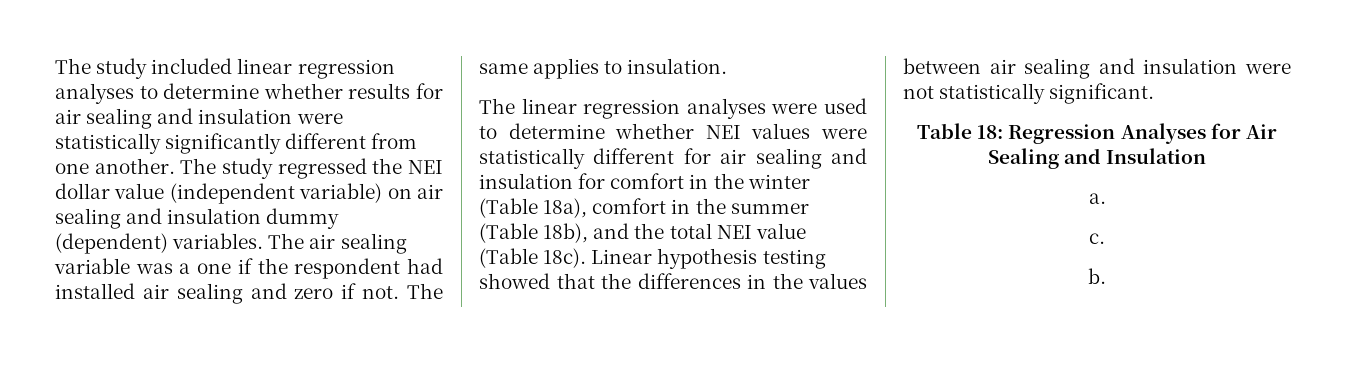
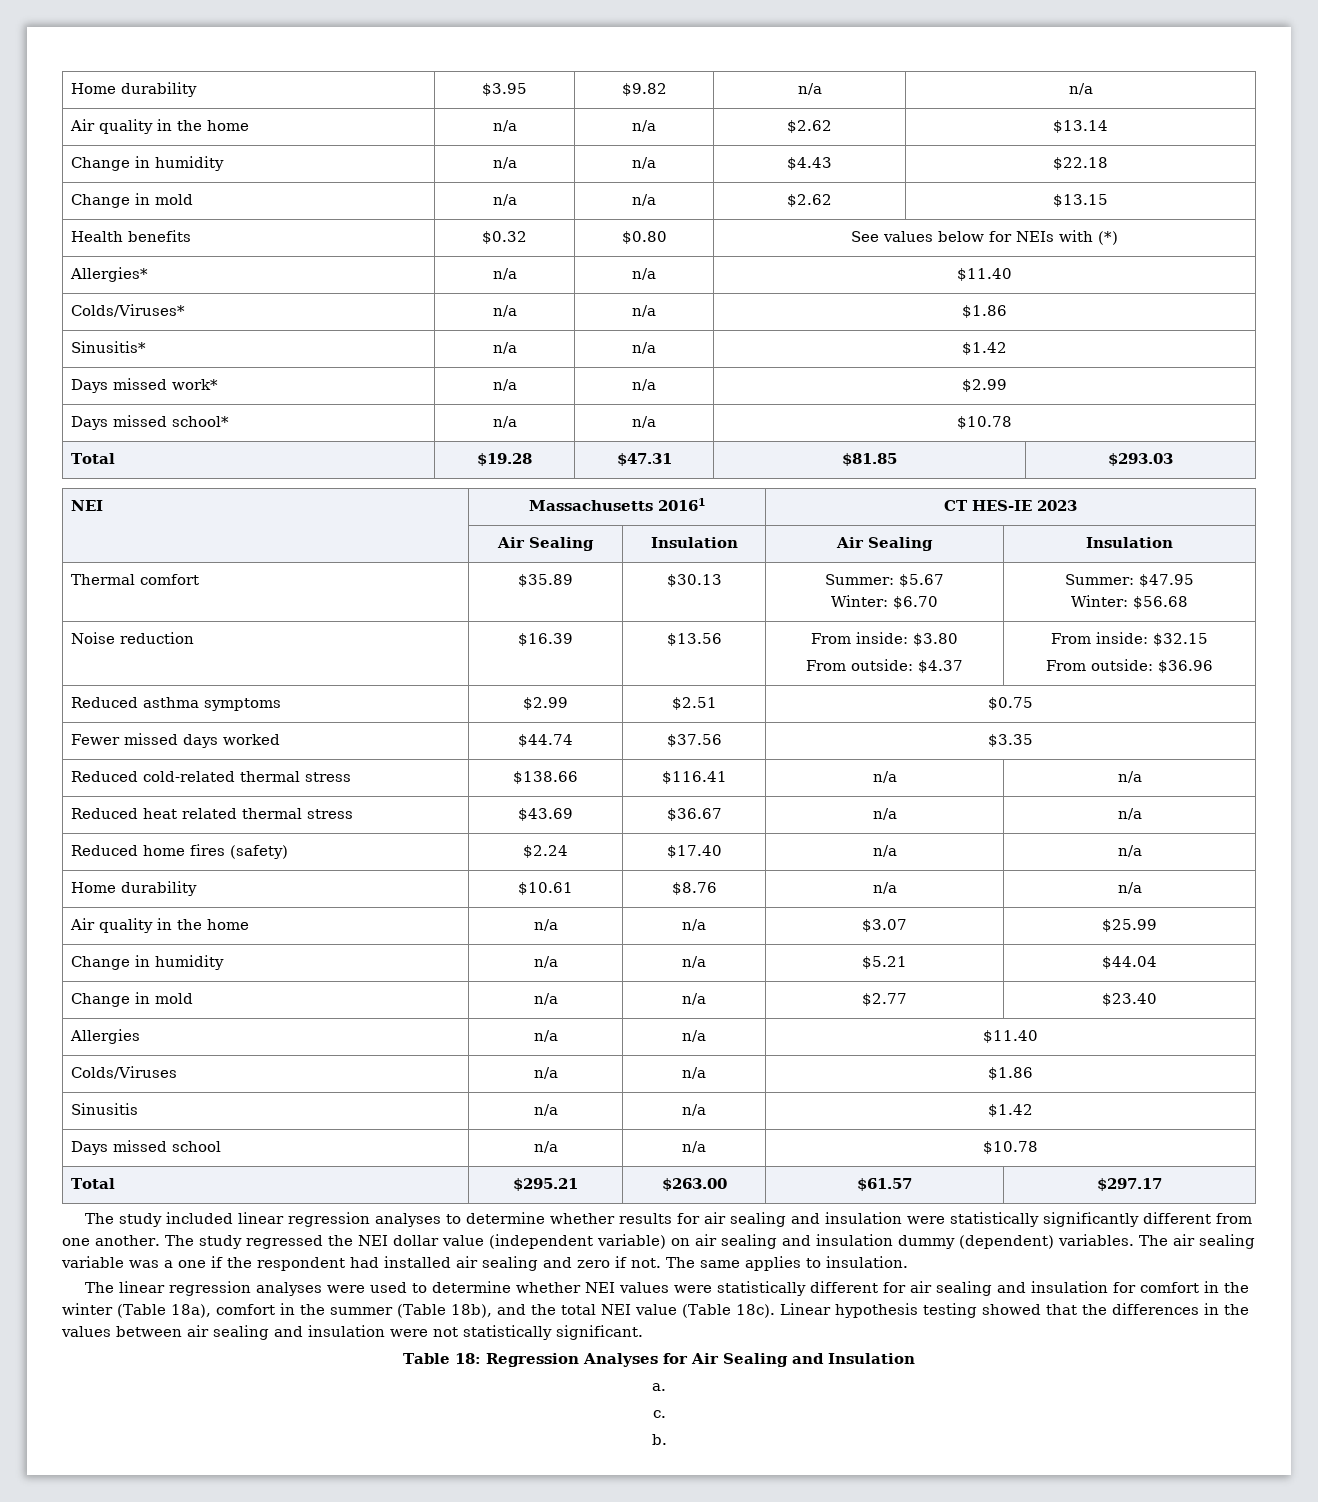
(55, 66) none -> [70,82,197,97] [482,83,527,96] [621,83,667,96] [797,83,822,95] [1068,83,1093,95] [69,119,249,134] [492,120,517,132] [632,120,656,132] [787,120,832,133] [1053,120,1108,133] [70,156,224,171] [492,157,517,169] [632,157,656,169] [787,157,832,170] [1053,157,1108,170] [70,193,193,208] [492,194,517,206] [632,194,656,206] [787,194,832,207] [1053,194,1108,207] [70,230,191,242] [482,231,527,244] [621,231,667,244] [850,230,1118,245] [69,267,148,282] [492,268,517,280] [632,268,656,280] [956,268,1012,281] [70,304,185,317] [492,305,517,317] [632,305,656,317] [961,305,1007,318] [70,341,146,353] [492,342,517,354] [632,342,656,354] [961,342,1007,355] [70,378,218,393] [492,379,517,391] [632,379,656,391] [961,379,1007,392] [70,415,229,430] [492,416,517,428] [632,416,656,428] [956,416,1012,429] [70,453,115,464] [477,453,532,466] [616,453,672,466] [842,453,897,466] [1108,453,1173,466] [70,500,103,511] [528,498,706,511] [944,500,1077,511] [497,537,594,551] [650,537,738,548] [836,537,933,551] [1086,537,1173,548] [70,574,199,585] [518,574,573,587] [666,574,722,587] [825,574,944,587] [831,595,938,609] [1065,574,1194,587] [1071,595,1188,609] [70,632,194,644] [518,633,573,646] [666,633,722,646] [811,632,958,646] [806,659,963,673] [1051,632,1208,646] [1046,659,1213,673] [70,697,281,711] [523,697,568,710] [671,697,717,710] [988,697,1033,710] [70,733,280,748] [518,734,573,747] [666,734,722,747] [988,734,1033,747] [70,771,351,782] [513,771,578,784] [661,771,727,784] [872,771,897,783] [1117,771,1142,783] [70,808,353,819] [518,808,573,821] [666,808,722,821] [872,808,897,820] [1117,808,1142,820] [70,844,288,859] [523,845,568,858] [666,845,722,858] [872,845,897,857] [1117,845,1142,857] [70,881,197,896] [518,882,573,895] [671,882,717,895] [872,882,897,894] [1117,882,1142,894] [69,918,249,933] [533,919,558,931] [682,919,706,931] [862,919,907,932] [1102,919,1157,932] [70,955,224,970] [533,956,558,968] [682,956,706,968] [862,956,907,969] [1102,956,1157,969] [70,992,193,1007] [533,993,558,1005] [682,993,706,1005] [862,993,907,1006] [1102,993,1157,1006] [69,1029,140,1044] [533,1030,558,1042] [682,1030,706,1042] [983,1030,1038,1043] [70,1066,177,1079] [533,1067,558,1079] [682,1067,706,1079] [988,1067,1033,1080] [70,1103,138,1115] [533,1104,558,1116] [682,1104,706,1116] [988,1104,1033,1117] [70,1140,221,1155] [533,1141,558,1153] [682,1141,706,1153] [983,1141,1038,1154] [70,1178,115,1189] [513,1178,578,1191] [661,1178,727,1191] [857,1178,912,1191] [1097,1178,1162,1191] Home durability | $3.95 | $9.82 | n/a | n/a // Air quality in the home | n/a | n/a | $2.62 | $13.14 // Change in humidity | n/a | n/a | $4.43 | $22.18 // Change in mold | n/a | n/a | $2.62 | $13.15 // Health benefits | $0.32 | $0.80 | See values below for NEIs with (*) // Allergies* | n/a | n/a | $11.40 // Colds/Viruses* | n/a | n/a | $1.86 // Sinusitis* | n/a | n/a | $1.42 // Days missed work* | n/a | n/a | $2.99 // Days missed school* | n/a | n/a | $10.78 // Total | $19.28 | $47.31 | $81.85 | $293.03 // NEI | Massachusetts 20161 | CT HES-IE 2023 // | Air Sealing | Insulation | Air Sealing | Insulation // Thermal comfort | $35.89 | $30.13 | Summer: $5.67 // Winter: $6.70 | Summer: $47.95 // Winter: $56.68 // Noise reduction | $16.39 | $13.56 | From inside: $3.80 // From outside: $4.37 | From inside: $32.15 // From outside: $36.96 // Reduced asthma symptoms | $2.99 | $2.51 | $0.75 // Fewer missed days worked | $44.74 | $37.56 | $3.35 // Reduced cold-related thermal stress | $138.66 | $116.41 | n/a | n/a // Reduced heat related thermal stress | $43.69 | $36.67 | n/a | n/a // Reduced home fires (safety) | $2.24 | $17.40 | n/a | n/a // Home durability | $10.61 | $8.76 | n/a | n/a // Air quality in the home | n/a | n/a | $3.07 | $25.99 // Change in humidity | n/a | n/a | $5.21 | $44.04 // Change in mold | n/a | n/a | $2.77 | $23.40 // Allergies | n/a | n/a | $11.40 // Colds/Viruses | n/a | n/a | $1.86 // Sinusitis | n/a | n/a | $1.42 // Days missed school | n/a | n/a | $10.78 // Total | $295.21 | $263.00 | $61.57 | $297.17 //

